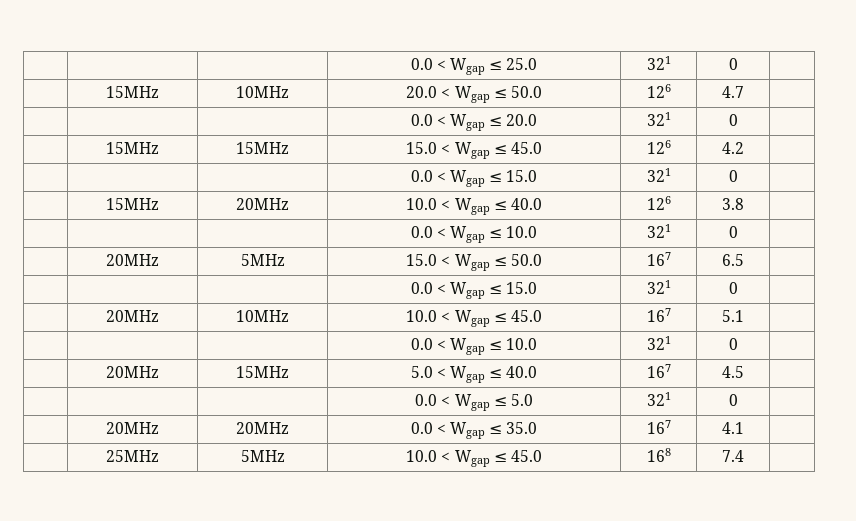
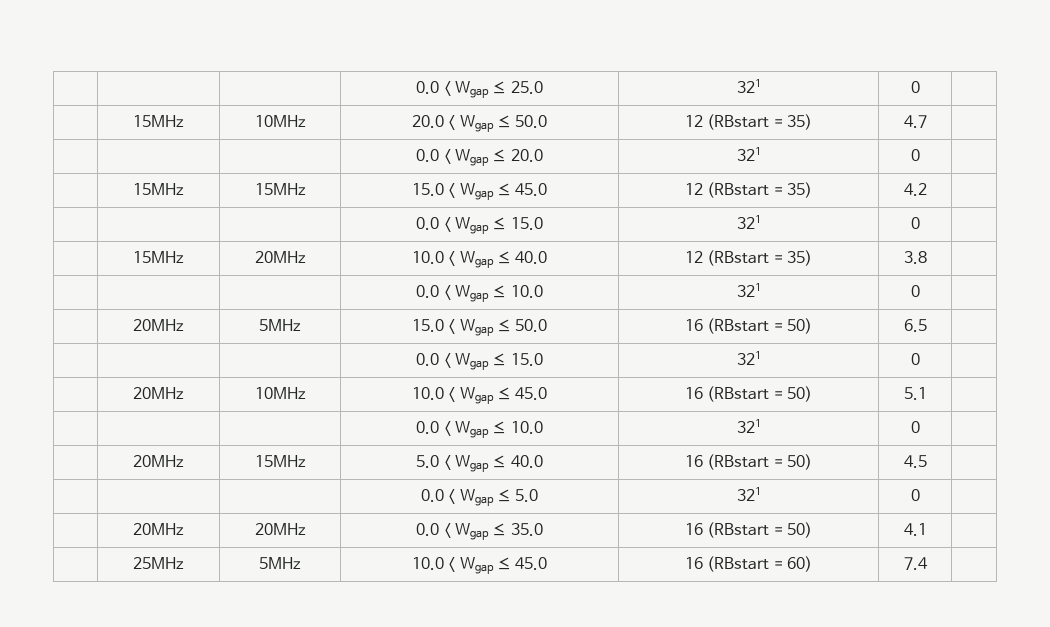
[646,84,671,98] 126 -> [685,114,812,130] 12 (RBstart = 35)
[646,140,671,154] 126 -> [685,182,812,198] 12 (RBstart = 35)
[646,196,671,210] 126 -> [685,250,812,266] 12 (RBstart = 35)
[646,252,671,266] 167 -> [685,318,812,334] 16 (RBstart = 50)
[646,308,671,322] 167 -> [685,386,812,402] 16 (RBstart = 50)
[646,364,671,378] 167 -> [685,454,812,470] 16 (RBstart = 50)
[646,420,671,434] 167 -> [685,522,812,538] 16 (RBstart = 50)
[646,448,671,462] 168 -> [685,556,812,572] 16 (RBstart = 60)

